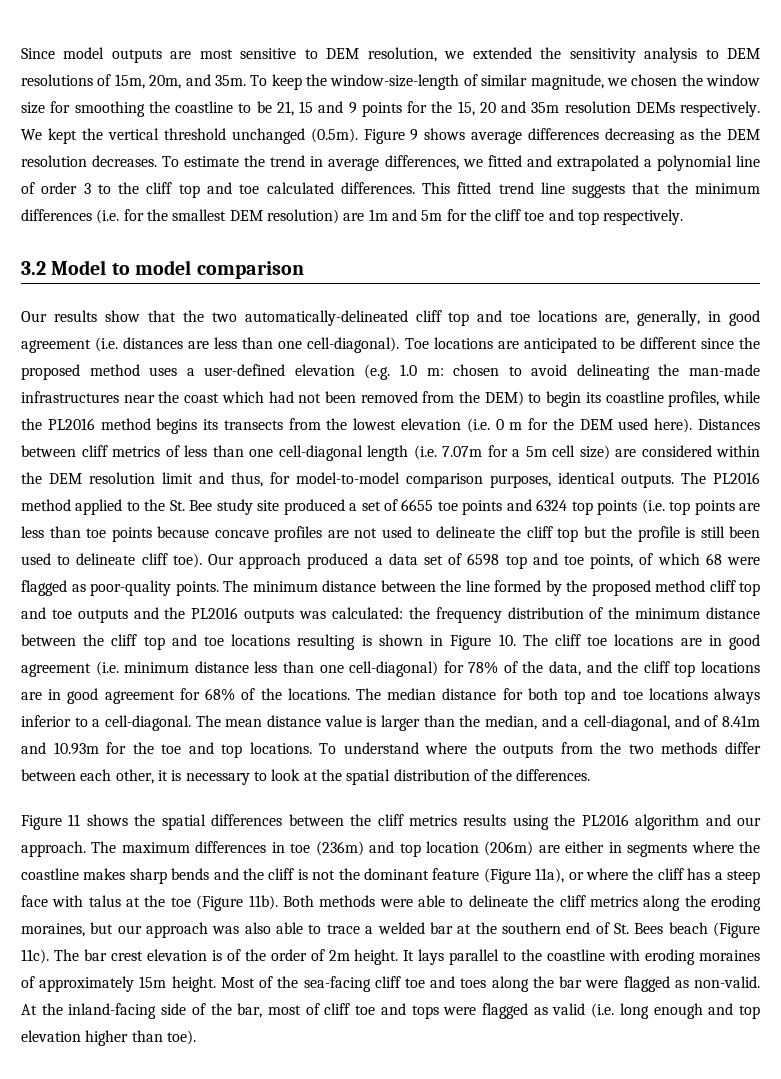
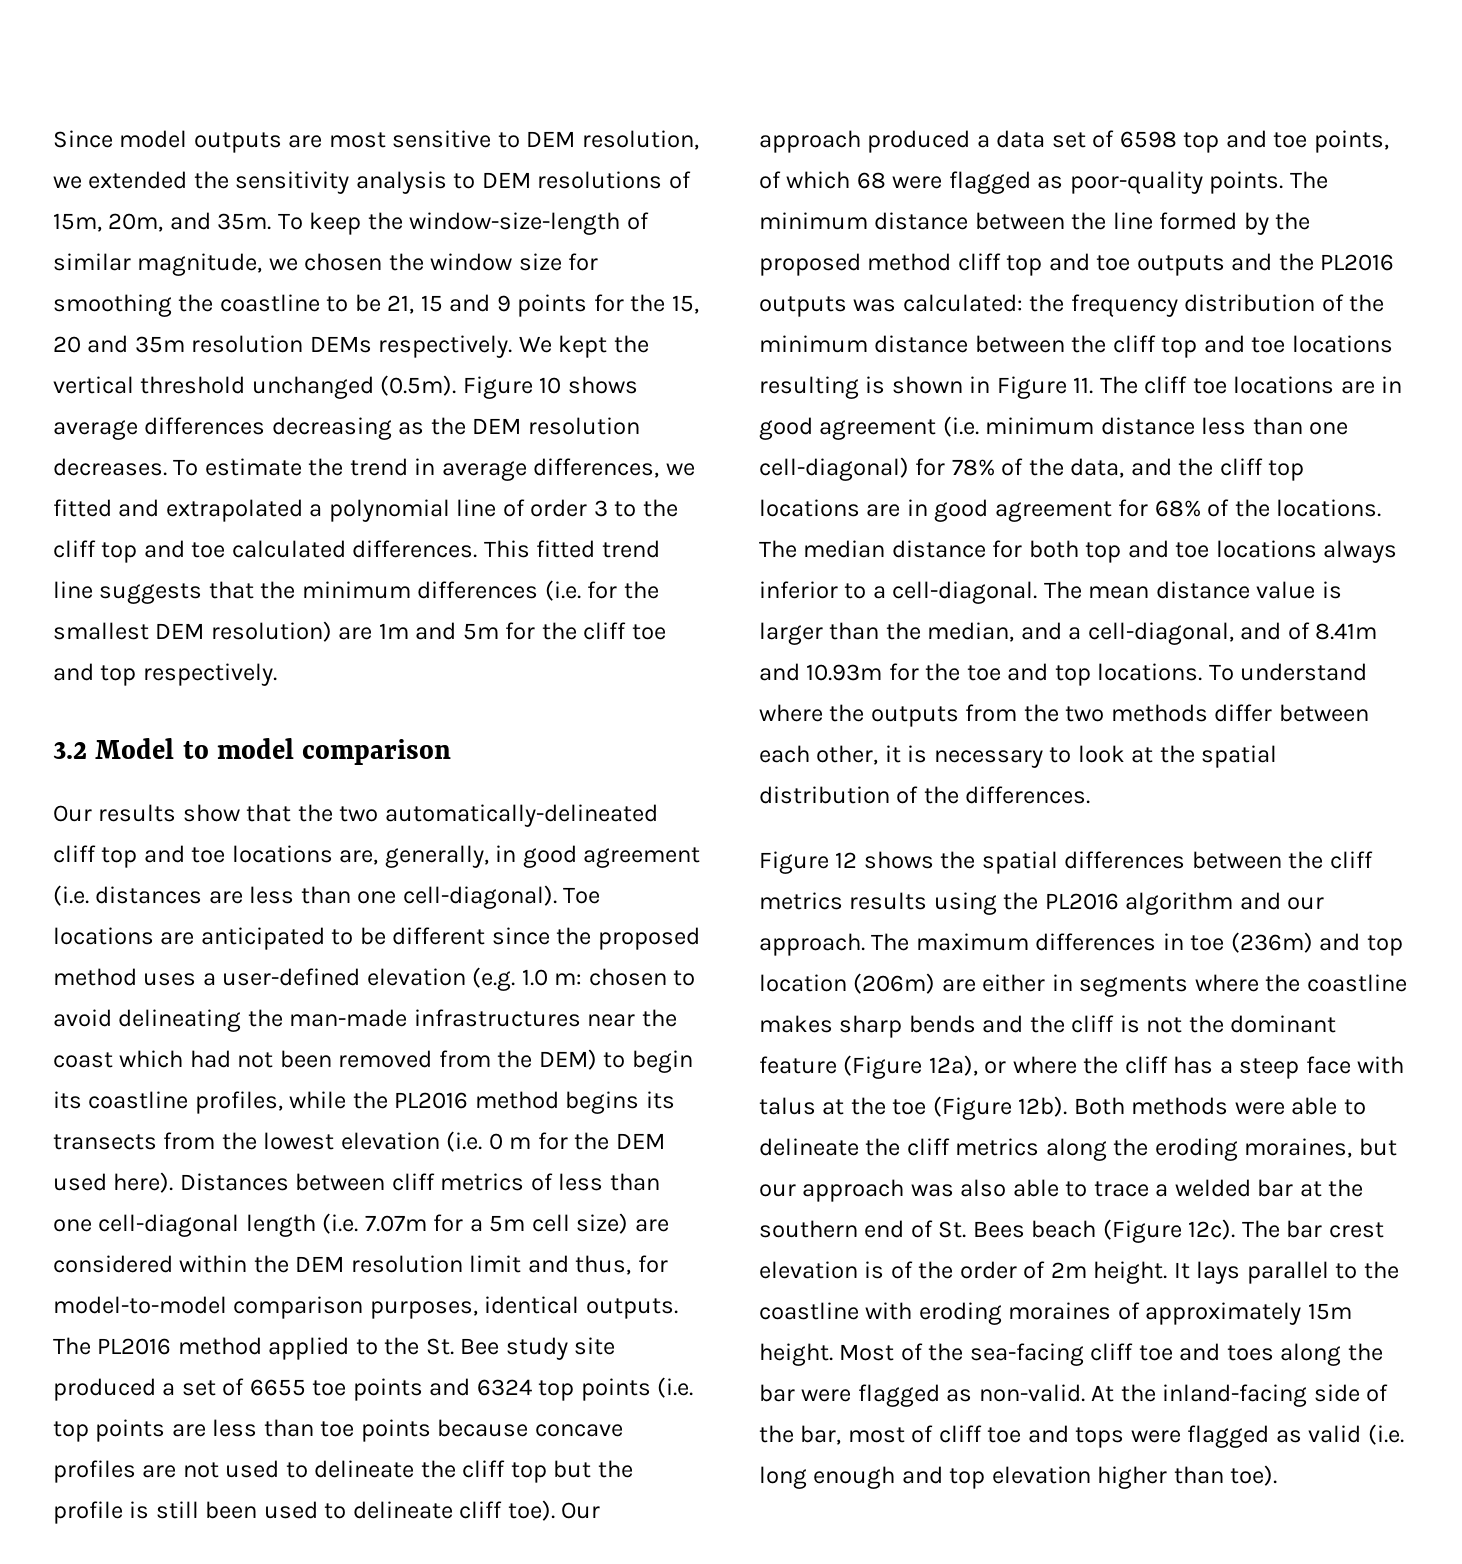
[410,129,419,141] 9 -> [539,377,562,394] 10
[498,634,516,646] 10. -> [1073,377,1094,394] 11.
[68,814,81,826] 11 -> [835,852,858,868] 12
[535,868,565,883] 11a), -> [928,1055,978,1076] 12a),
[248,895,278,910] 11b). -> [1018,1096,1068,1117] 12b).
[21,949,49,964] 11c). -> [1188,1219,1236,1240] 12c).

